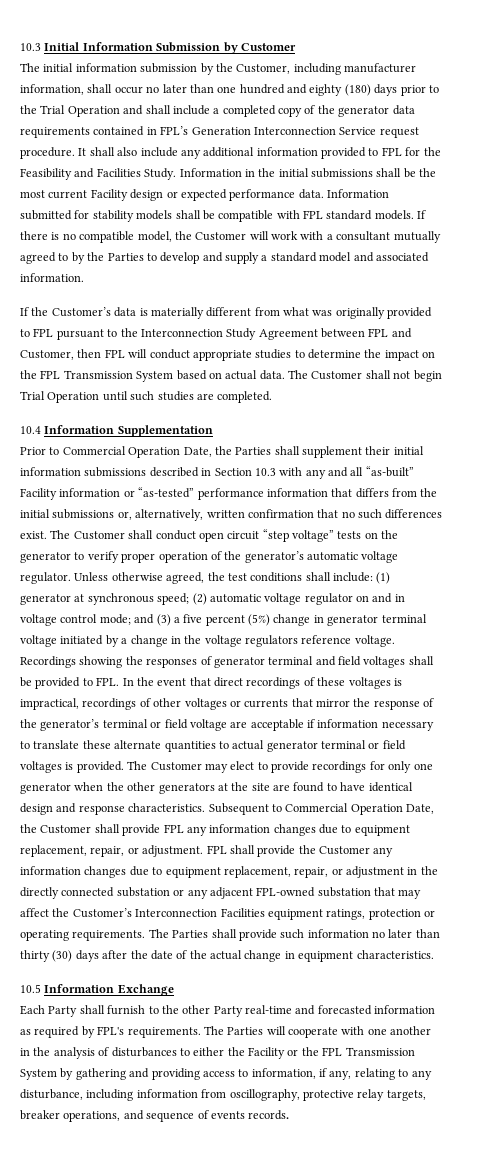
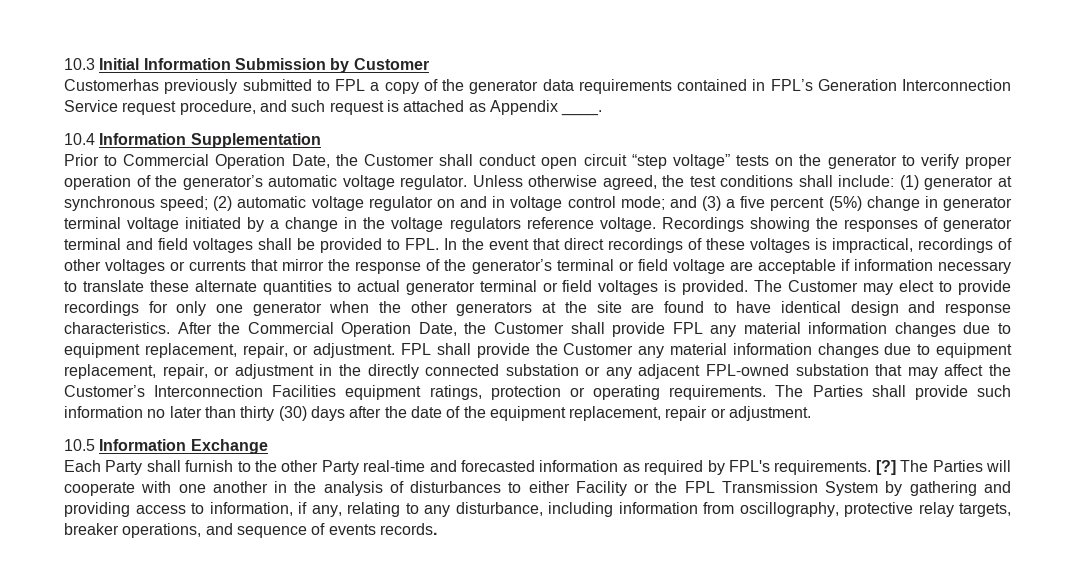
[20,63,416,75] [20,84,439,96] [20,105,276,117] The initial information submission by the Customer, including manufacturer information, shall occur no later than one hundred and eighty (180) days prior to the Trial Operation and shall include a completed -> [64,79,380,94] Customerhas previously submitted to FPL a
[20,147,441,159] [20,168,437,180] [20,189,389,201] [20,210,427,222] [20,231,441,243] [20,252,429,264] [20,273,84,282] [20,307,433,319] [20,328,412,340] [20,349,436,361] [20,370,442,382] [20,391,273,403] procedure. It shall also include any additional information provided to FPL for the Feasibility and Facilities Study. Information in the initial submissions shall be the most current Facility design or expected performance data. Information submitted for stability models shall be compatible with FPL standard models. If there is no compatible model, the Customer will work with a consultant mutually agreed to by the Parties to develop and supply a standard model and associated information. // If the Customer’s data is materially different from what was originally provided to FPL pursuant to the Interconnection Study Agreement between FPL and Customer, then FPL will conduct appropriate studies to determine the impact on the FPL Transmission System based on actual data. The Customer shall not begin Trial Operation until such studies are completed. -> [179,100,603,116] procedure, and such request is attached as Appendix ____.
[235,446,424,458] [20,466,414,479] [20,487,438,500] [20,509,443,521] [20,530,71,539] Parties shall supplement their initial information submissions described in Section 10.3 with any and all “as-built” Facility information or “as-tested” performance information that differs from the initial submissions or, alternatively, written confirmation that no such differences exist. The -> (358, 160) none
[208,803,282,815] Subsequent to -> [177,322,241,334] After the
(207, 831) none -> [743,322,801,334] material
(394, 852) none -> [669,343,727,355] material
[210,950,434,962] actual change in equipment characteristics. -> [489,406,812,421] equipment replacement, repair or adjustment.
(201, 1032) none -> [875,460,896,475] [?]
[227,1047,245,1056] the -> (570, 487) none

